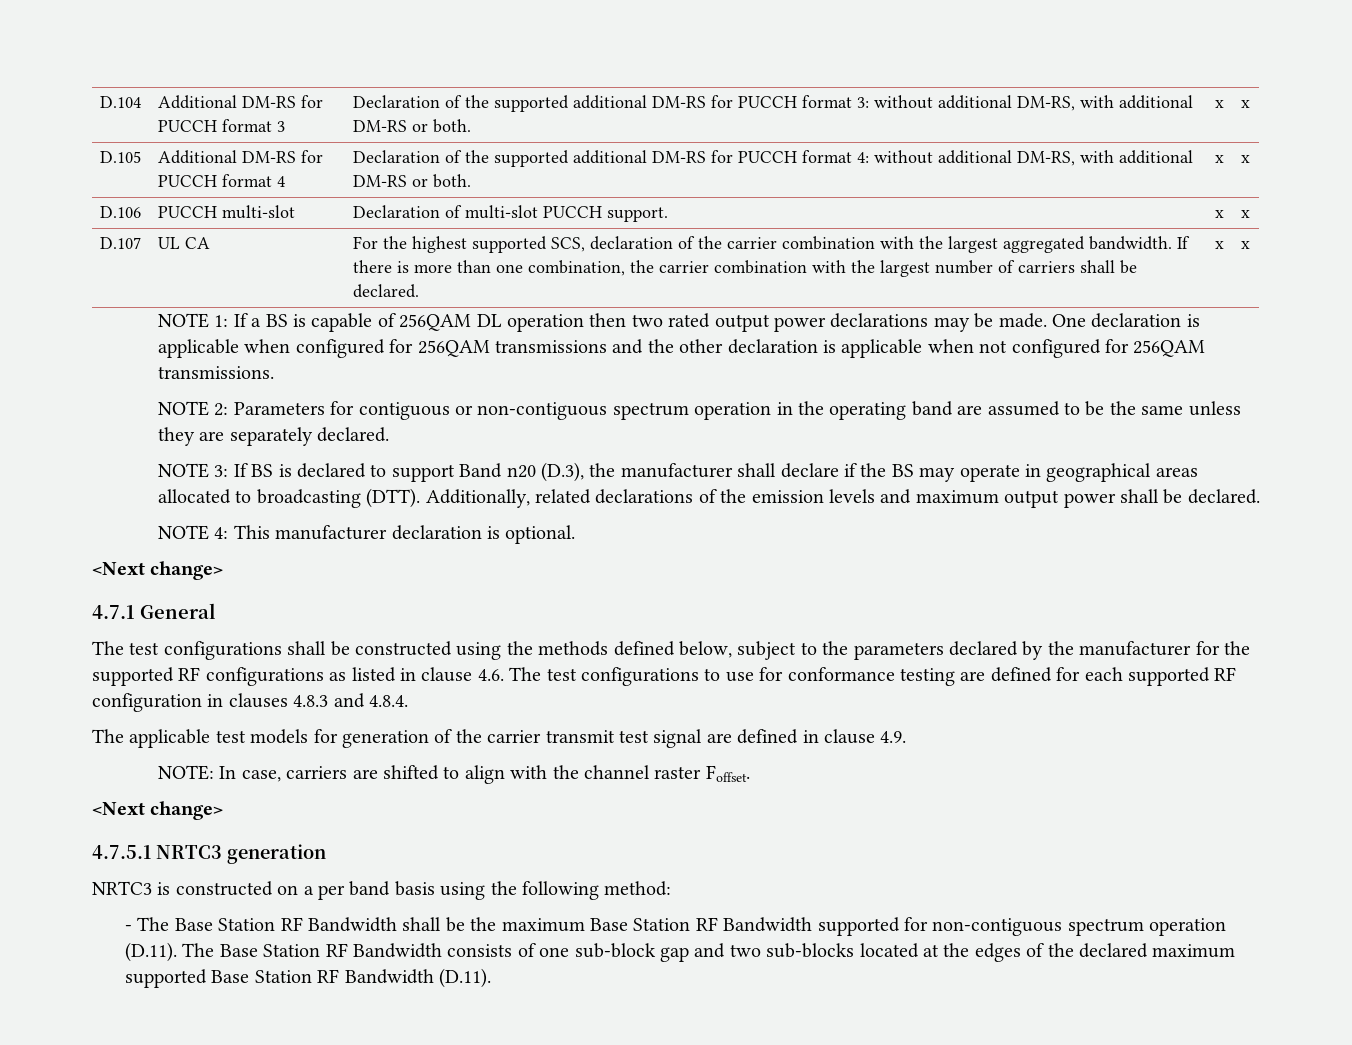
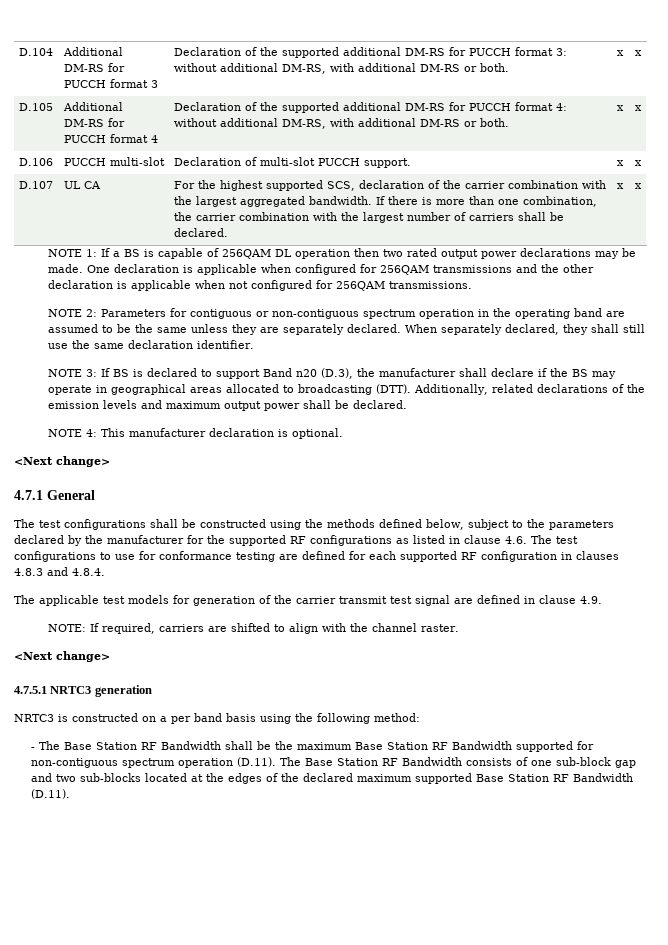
(390, 434) none -> [405,324,646,335] [48,340,255,349] When separately declared, they shall still use the same declaration identifier.
[219,766,281,782] In case, -> [90,623,156,634] If required,
[654,765,750,782] raster Foffset. -> [421,624,460,632] raster.

